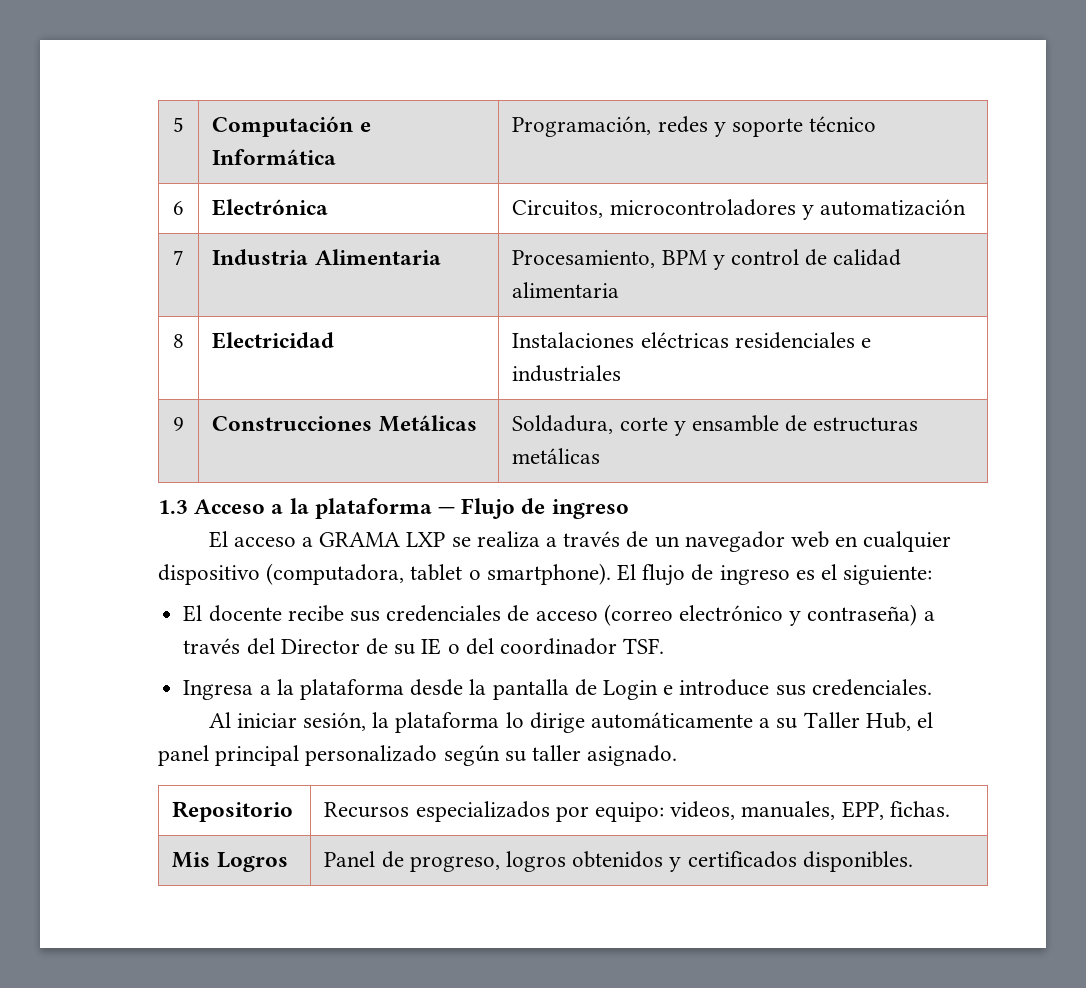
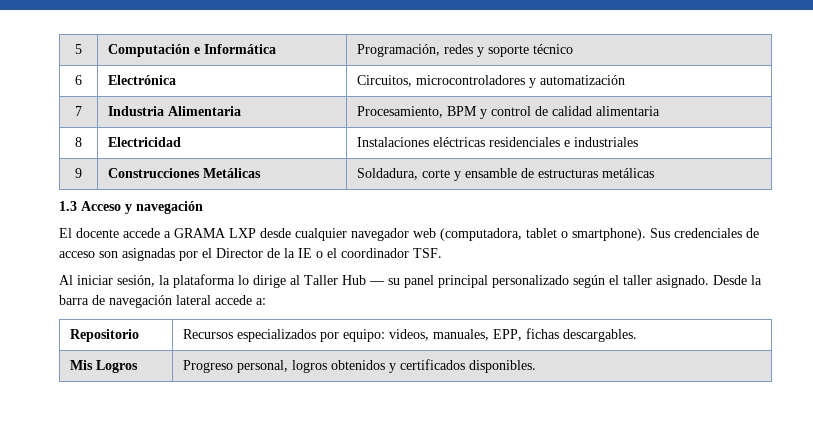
[271,498,629,519] [208,531,296,548] a la plataforma — Flujo de ingreso // El acceso -> [125,201,203,214] [59,228,160,238] y navegación // El docente accede
[451,531,952,552] [158,563,933,586] [183,604,935,626] [183,638,275,655] se realiza a través de un navegador web en cualquier dispositivo (computadora, tablet o smartphone). El flujo de ingreso es el siguiente: // El docente recibe sus credenciales de acceso (correo electrónico y contraseña) a través del -> [260,228,759,241] [59,248,212,261] desde cualquier navegador web (computadora, tablet o smartphone). Sus credenciales de acceso son asignadas por el
[394,644,416,655] su -> [284,248,295,258] la
[465,638,494,655] del -> [327,248,337,258] el
[183,679,932,700] // Ingresa a la plataforma desde la pantalla de Login e introduce sus credenciales. -> (442, 253) none
[591,712,934,731] automáticamente a su Taller Hub, el -> [290,275,400,285] al Taller Hub — su
[504,751,526,762] su -> [609,275,619,285] el
(678, 755) none -> [713,275,762,285] [59,295,266,308] Desde la barra de navegación lateral accede a:
[889,801,950,817] fichas. -> [526,328,638,342] fichas descargables.
[324,851,500,872] Panel de progreso, -> [183,360,289,373] Progreso personal,

